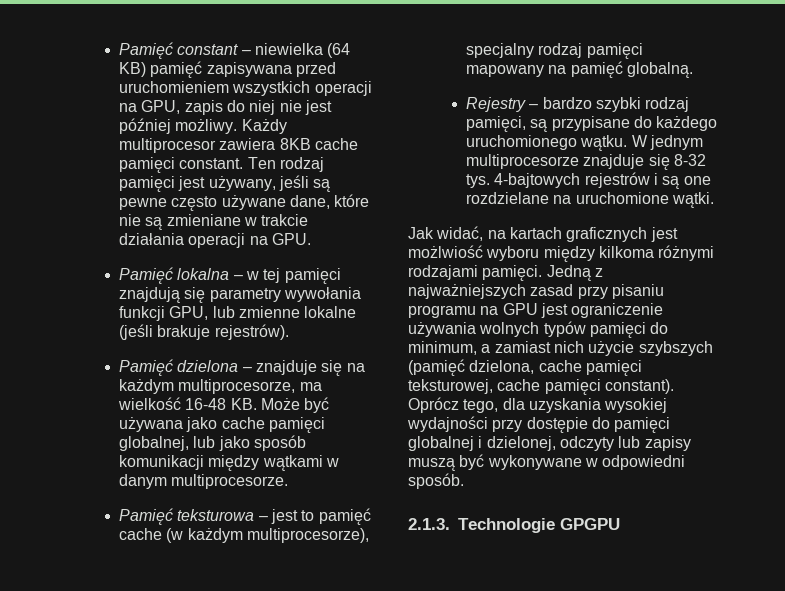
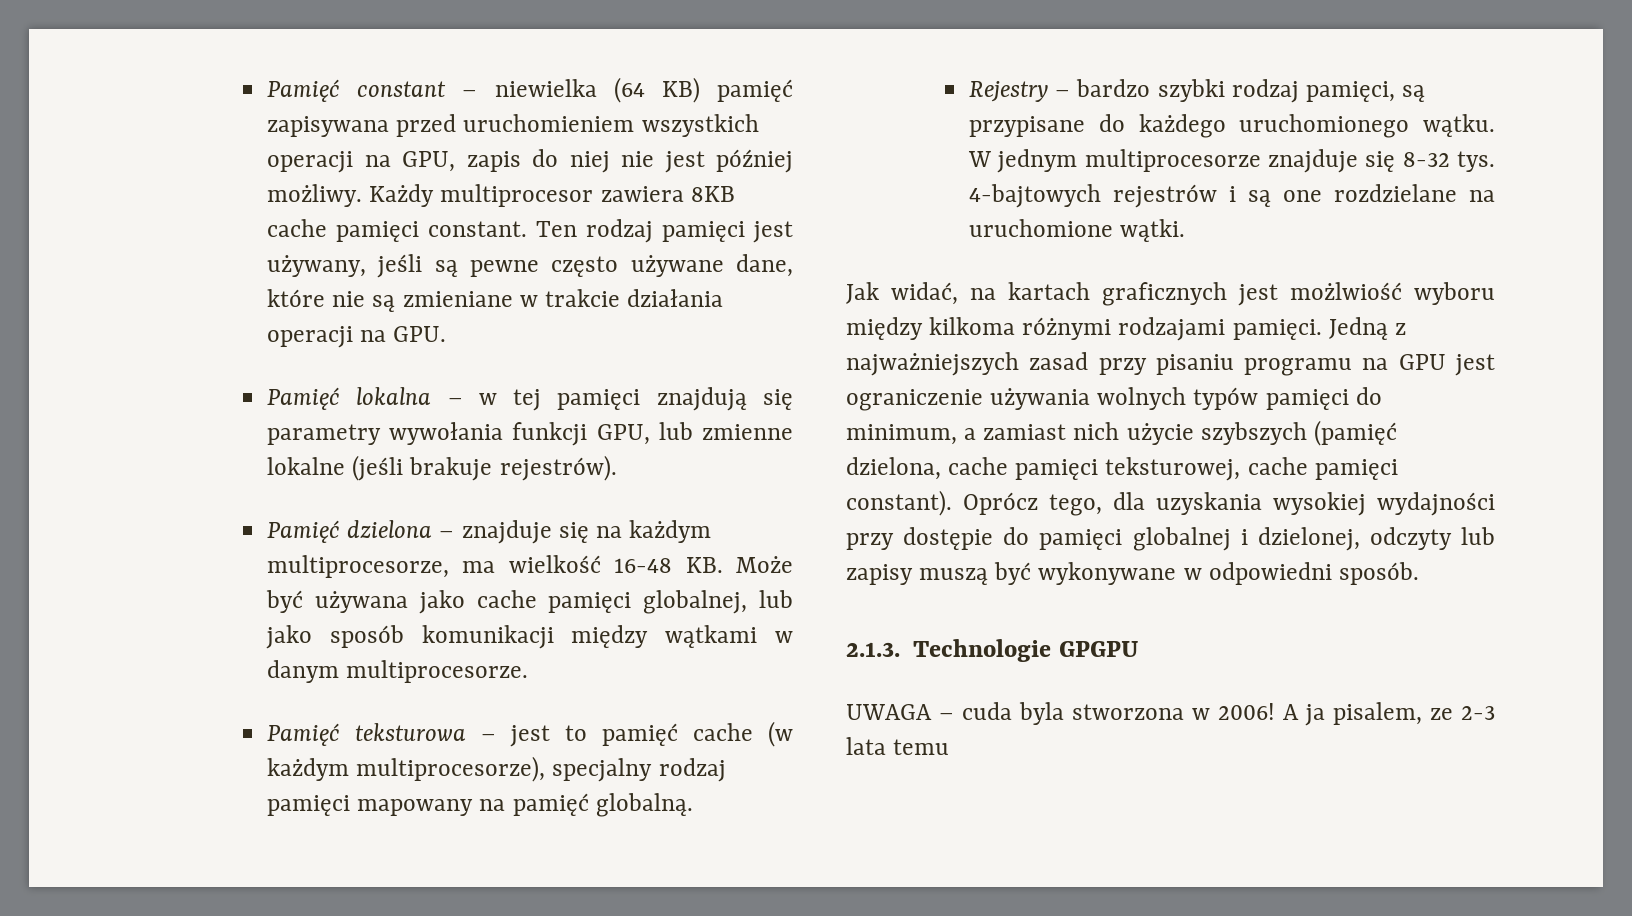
(620, 524) none -> [846,702,1495,726] [846,737,950,755] // UWAGA – cuda byla stworzona w 2006! A ja pisalem, ze 2-3 lata temu

